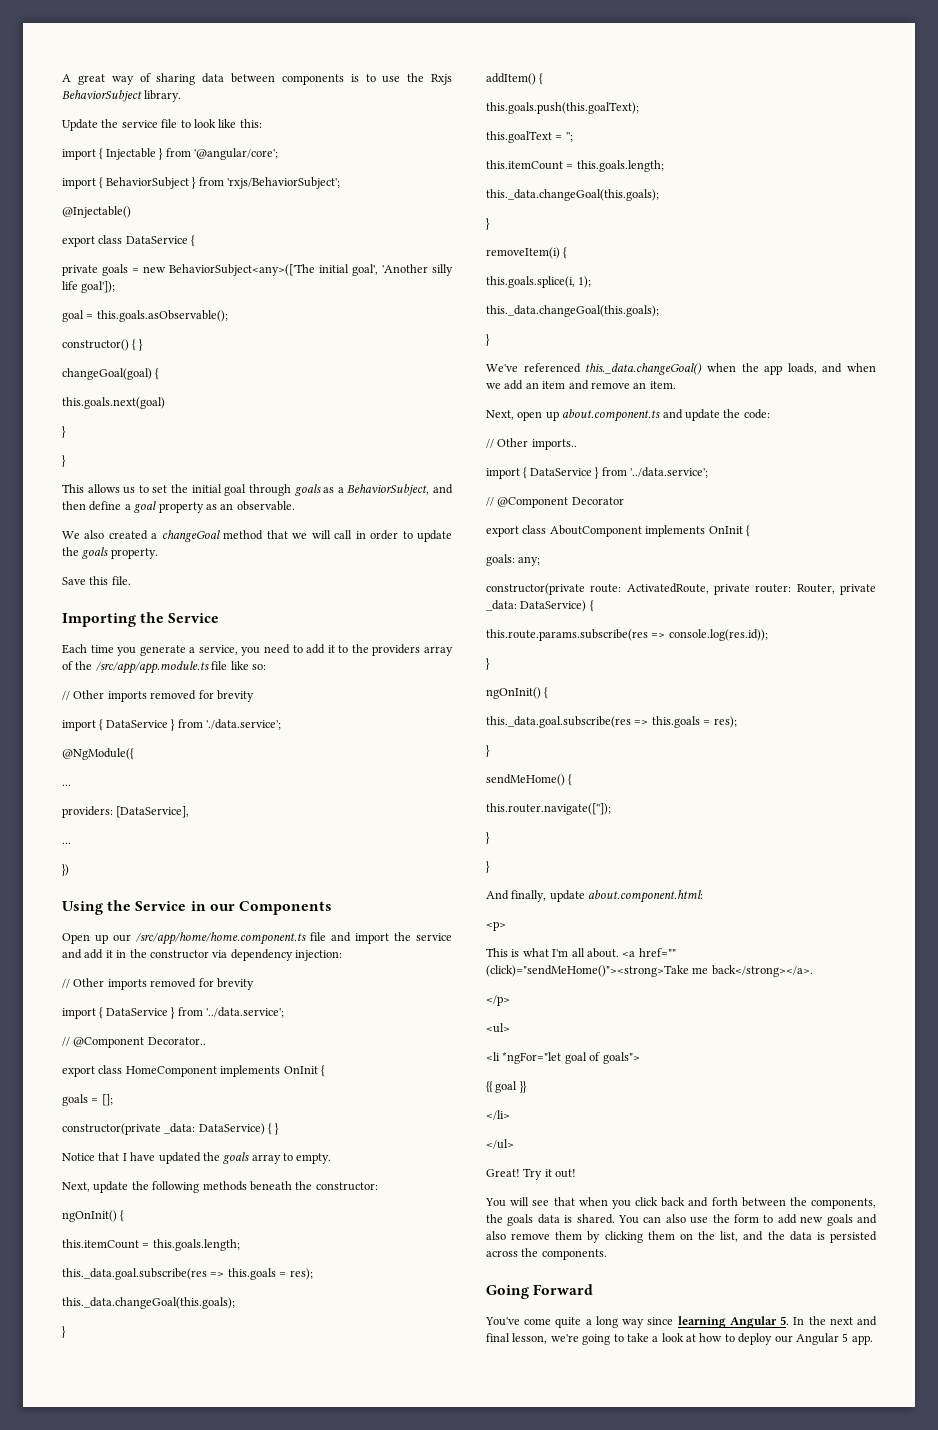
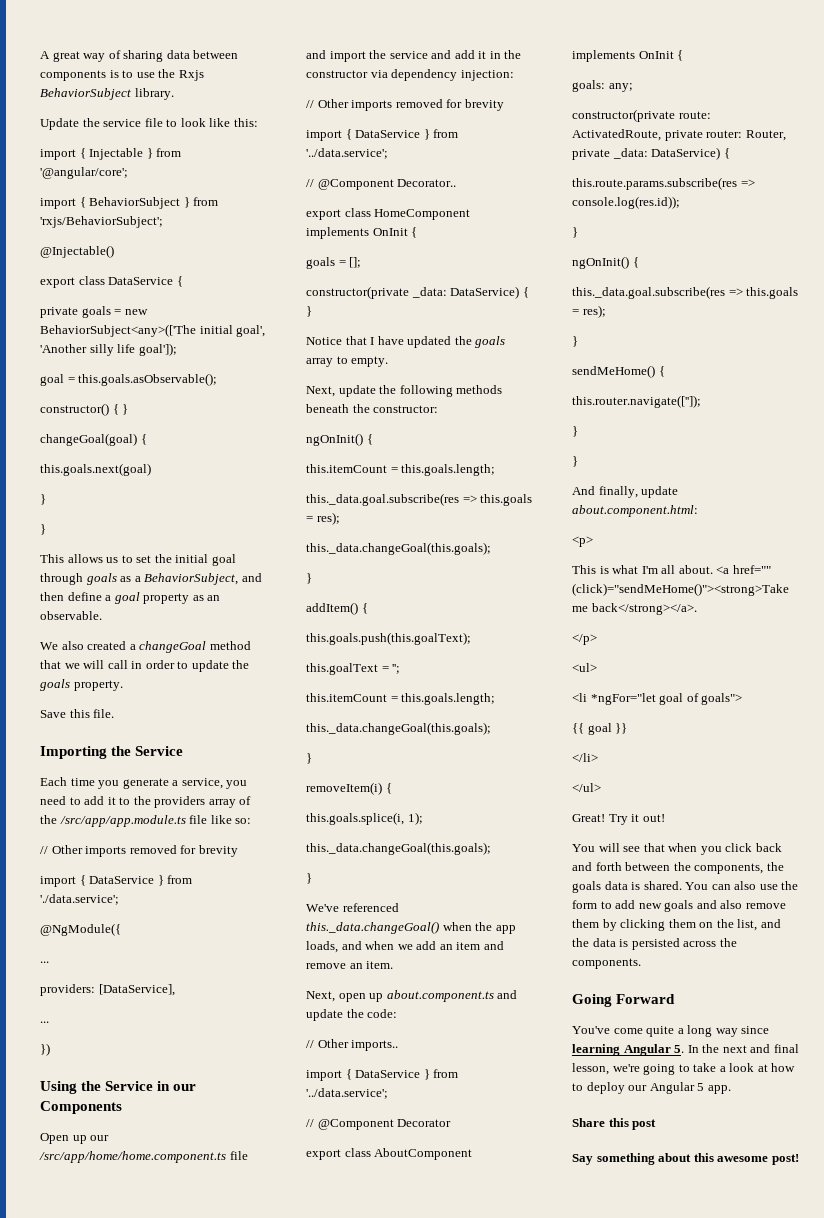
(873, 1340) none -> [572,1118,657,1130] [572,1153,799,1165] // Share this post // Say something about this awesome post!

